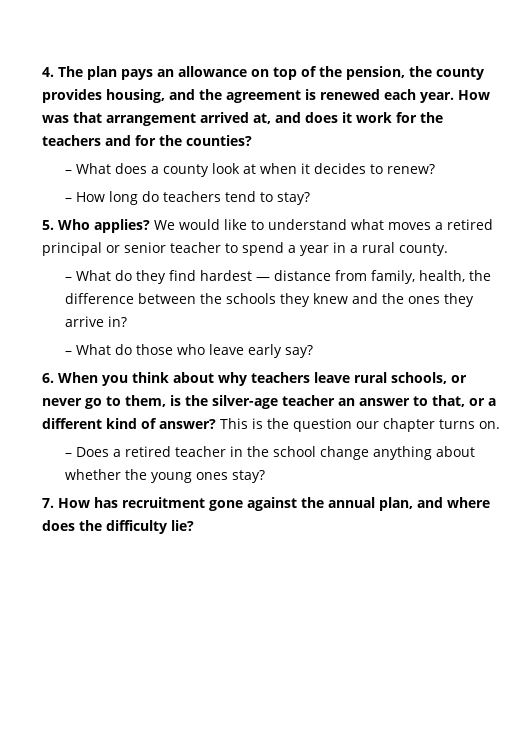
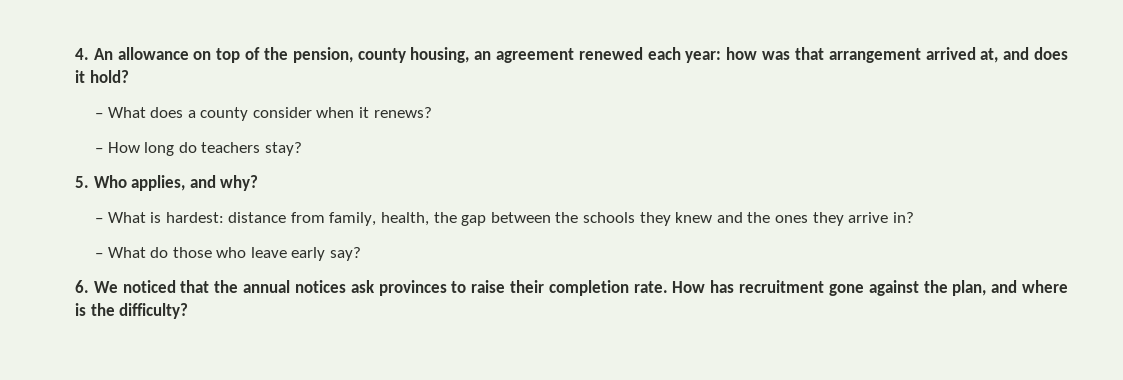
[57,66,174,80] The plan pays an -> [93,48,113,60] An
[408,66,484,80] [41,89,490,103] the county provides housing, and the agreement is renewed each year. How -> [357,47,758,63] county housing, an agreement renewed each year: how
[355,112,443,123] [41,135,252,146] work for the teachers and for the counties? -> [89,70,129,83] hold?
[212,163,436,174] look at when it decides to renew? -> [252,107,432,118] consider when it renews?
[225,191,274,202] tend to -> (261, 147) none
[93,219,493,233] [41,242,448,256] [65,270,271,284] applies? We would like to understand what moves a retired principal or senior teacher to spend a year in a rural county. // – What do they find hardest — -> [131,175,259,191] [94,212,224,223] applies, and why? // – What is hardest:
[65,293,135,304] difference -> [461,215,487,226] gap
[57,372,467,386] [41,395,496,409] [41,418,500,432] [65,446,476,460] [65,469,266,483] [41,498,54,508] When you think about why teachers leave rural schools, or never go to them, is the silver-age teacher an answer to that, or a different kind of answer? This is the question our chapter turns on. // – Does a retired teacher in the school change anything about whether the young ones stay? // 7. -> [93,280,668,296] We noticed that the annual notices ask provinces to raise their completion rate.
[327,497,375,508] annual -> (948, 286) none
[41,520,194,534] does the difficulty lie? -> [74,303,189,319] is the difficulty?

